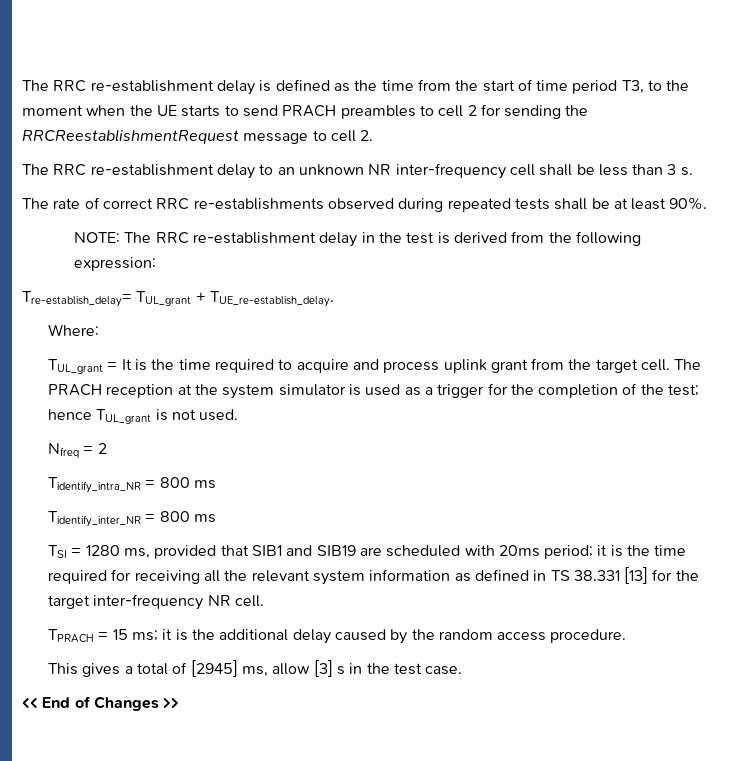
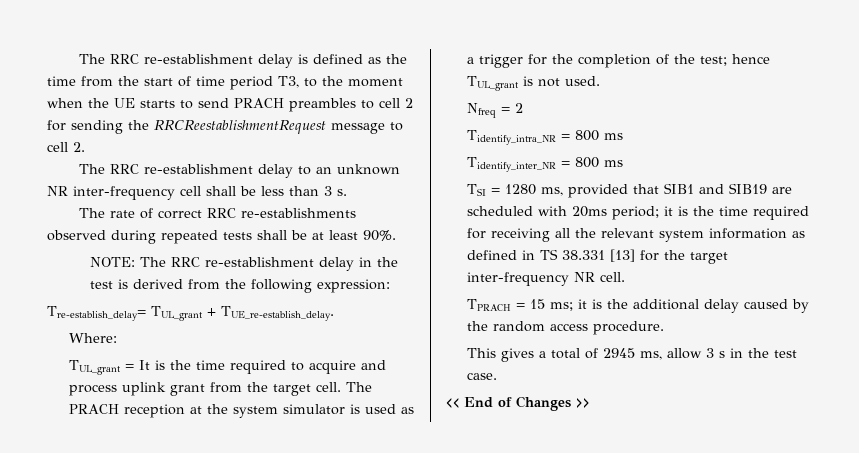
[190,660,238,677] [2945] -> [602,348,635,358] 2945
[313,660,333,677] [3] -> [705,348,714,358] 3

